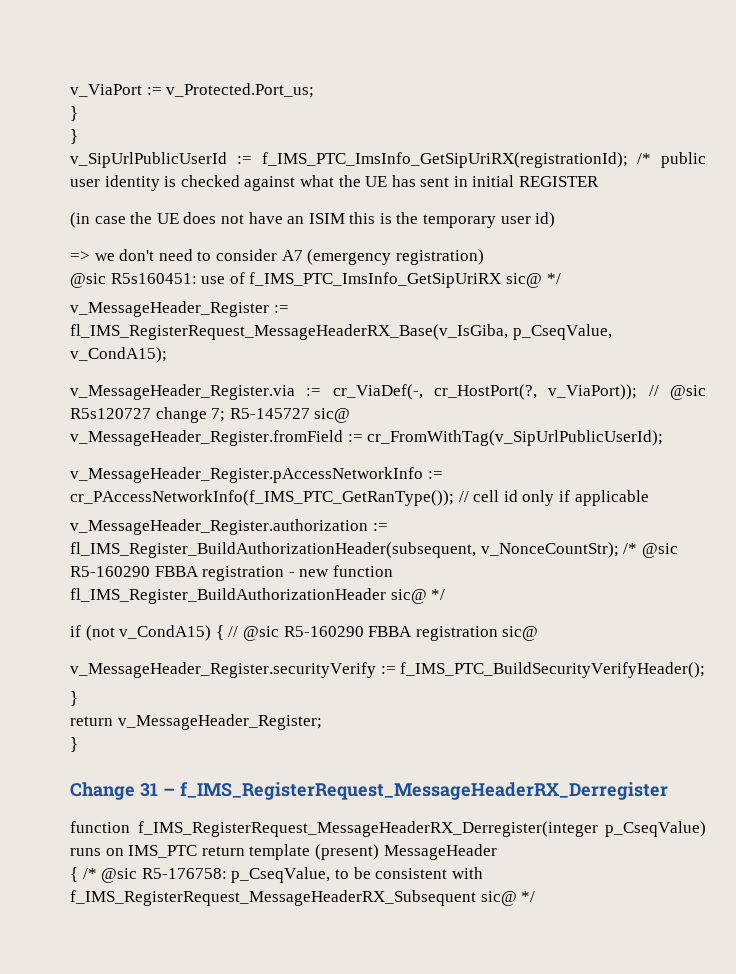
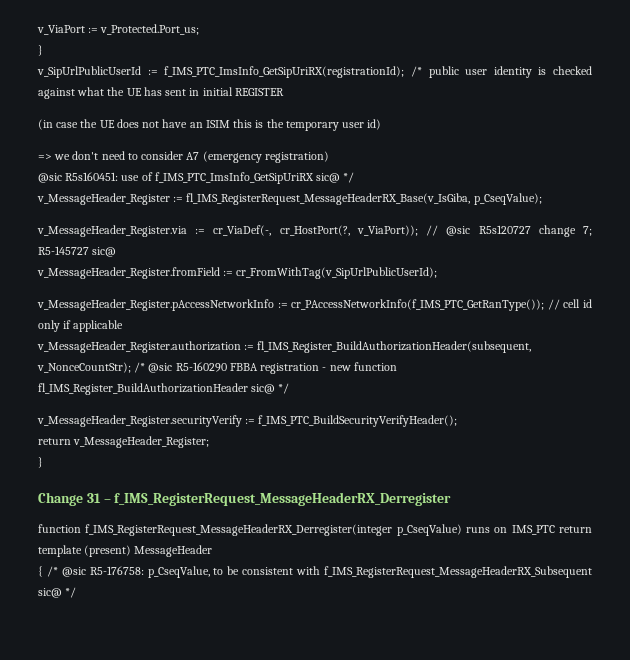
[70,129,78,144] // } -> (43, 50) none
[512,324,612,340] [70,347,167,363] p_CseqValue, v_CondA15); -> [473,193,542,205] p_CseqValue);
[70,625,539,641] // if (not v_CondA15) { // @sic R5-160290 FBBA registration sic@ -> (290, 388) none
[70,691,78,706] // } -> (458, 421) none

